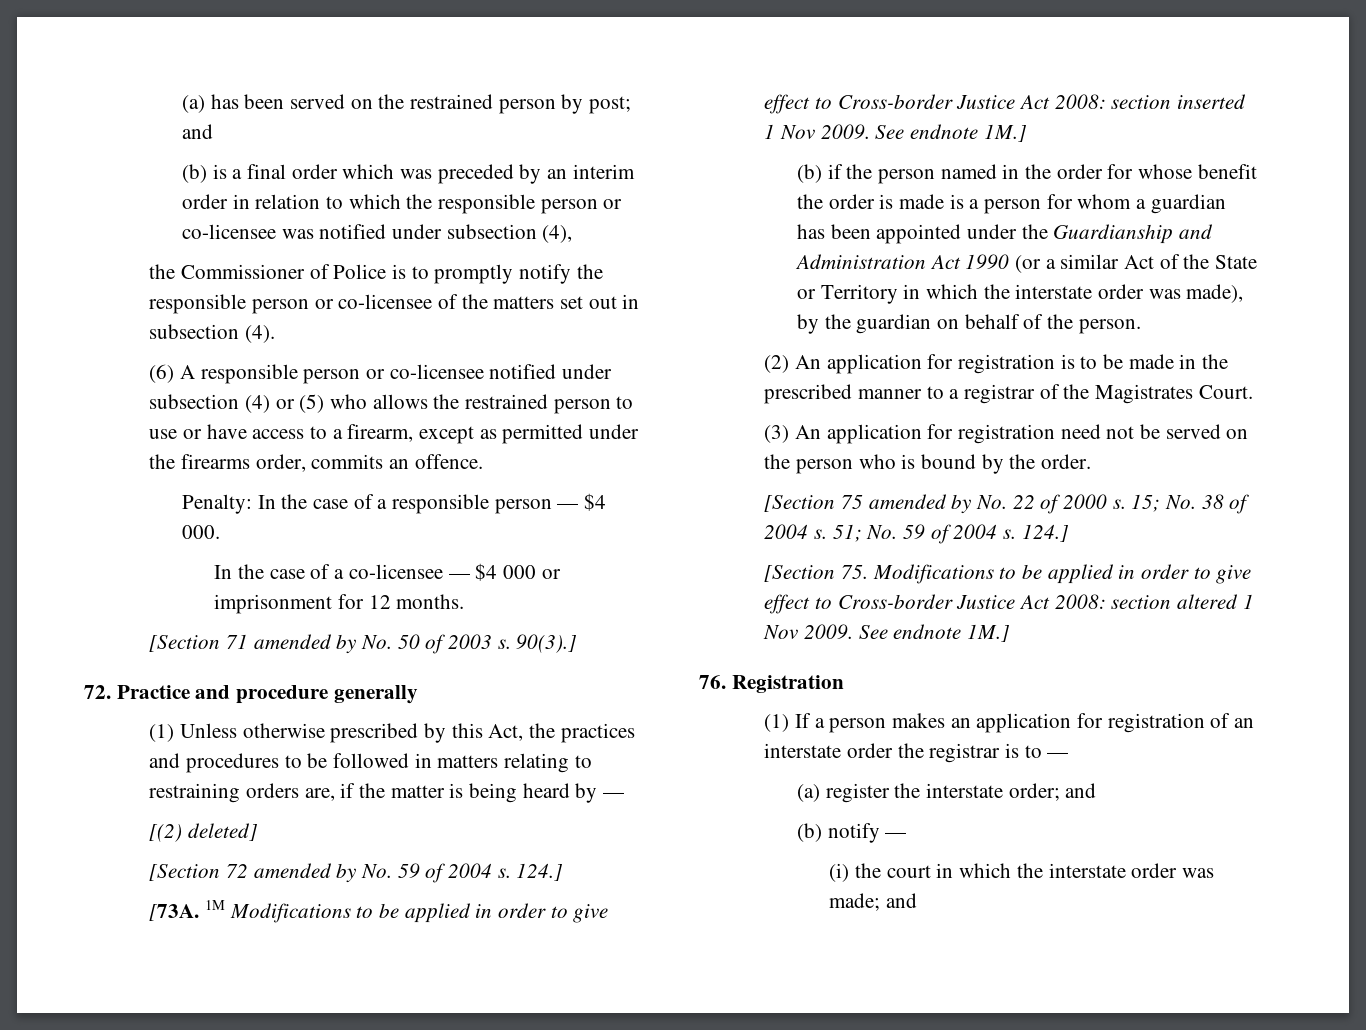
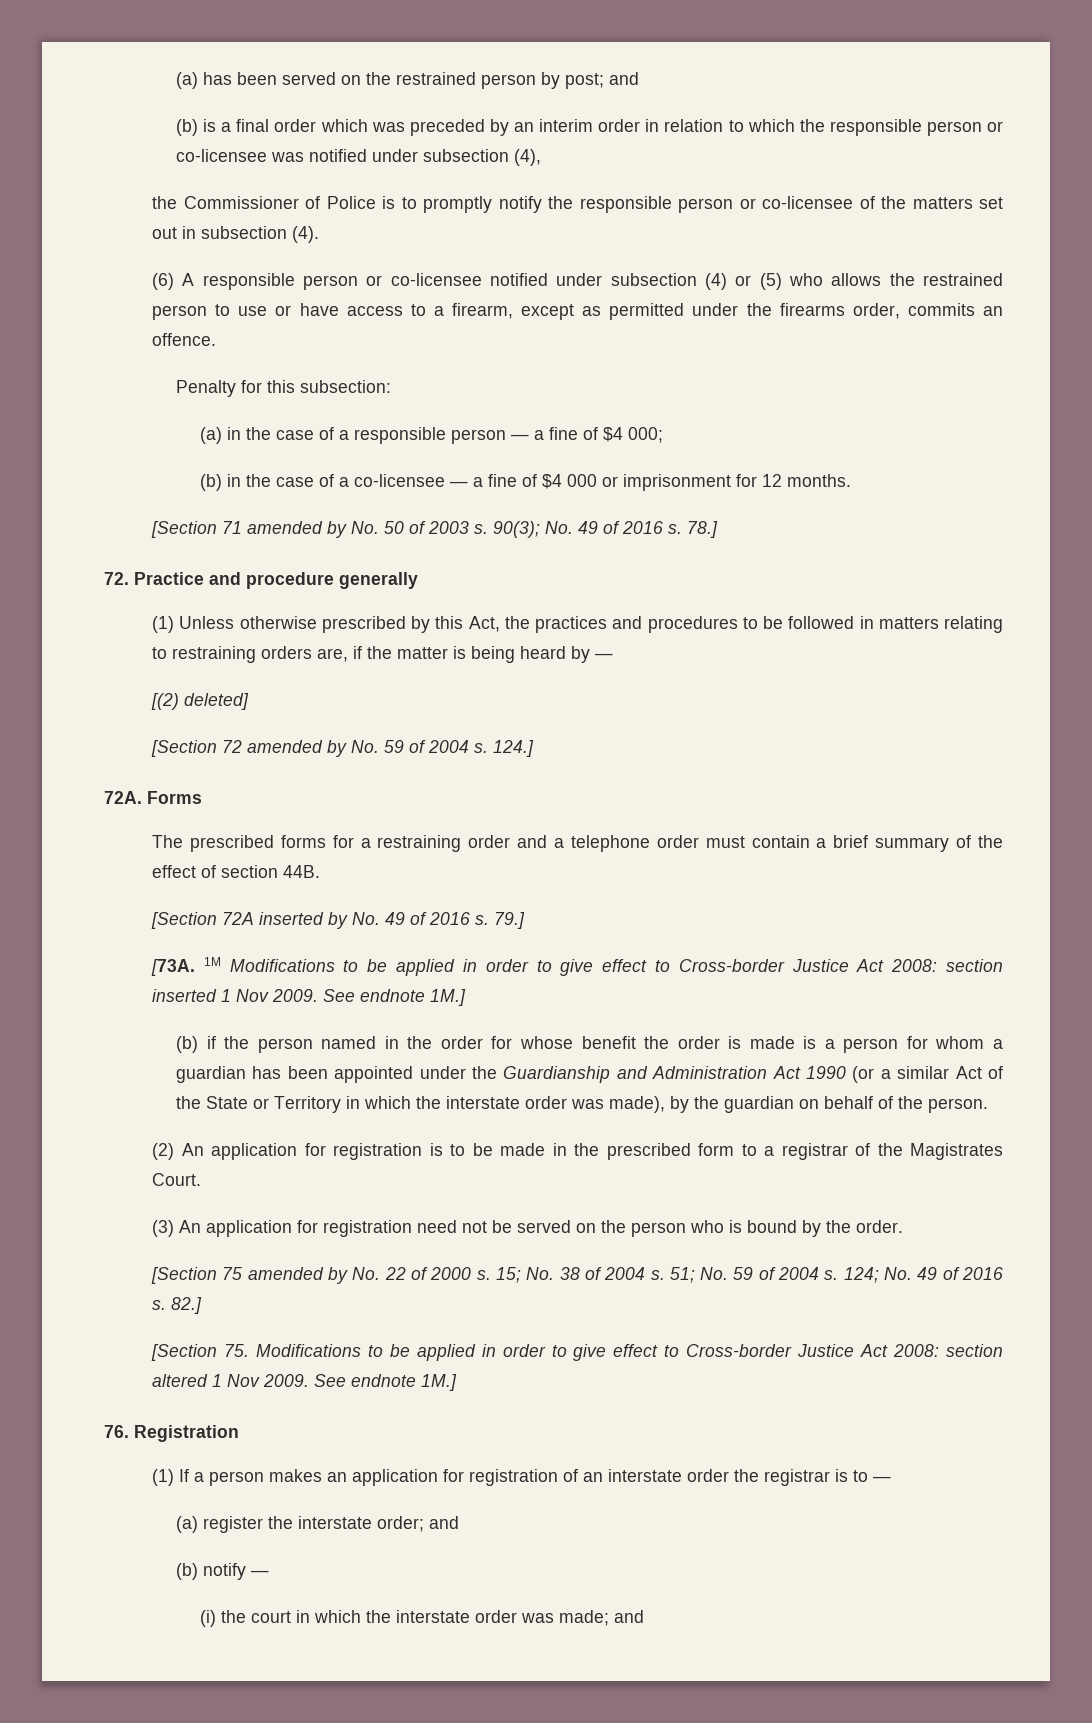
[181,494,276,514] Penalty: In -> [176,380,392,397] [200,427,242,444] Penalty for this subsection: // (a) in
[583,493,606,511] [181,525,220,539] [214,565,233,579] $4 000. // In -> [534,427,664,443] [200,474,242,491] a fine of $4 000; // (b) in
(470, 576) none -> [473,474,538,487] a fine of
[516,634,578,653] 90(3).] -> [493,521,719,538] 90(3); No. 49 of 2016 s. 78.]
(564, 872) none -> [104,791,202,804] [152,835,1003,852] [152,865,321,878] [151,912,526,929] // 72A. Forms // The prescribed forms for a restraining order and a telephone order must contain a brief summary of the effect of section 44B. // [Section 72A inserted by No. 49 of 2016 s. 79.]
[857,389,922,399] manner -> [698,1143,735,1156] form
[1021,524,1069,542] 124.] -> [843,1267,1003,1283] [152,1297,203,1314] 124; No. 49 of 2016 s. 82.]

